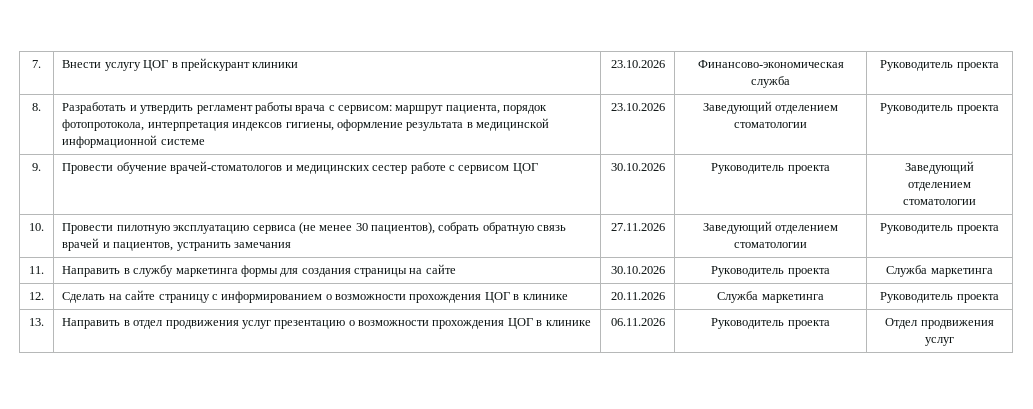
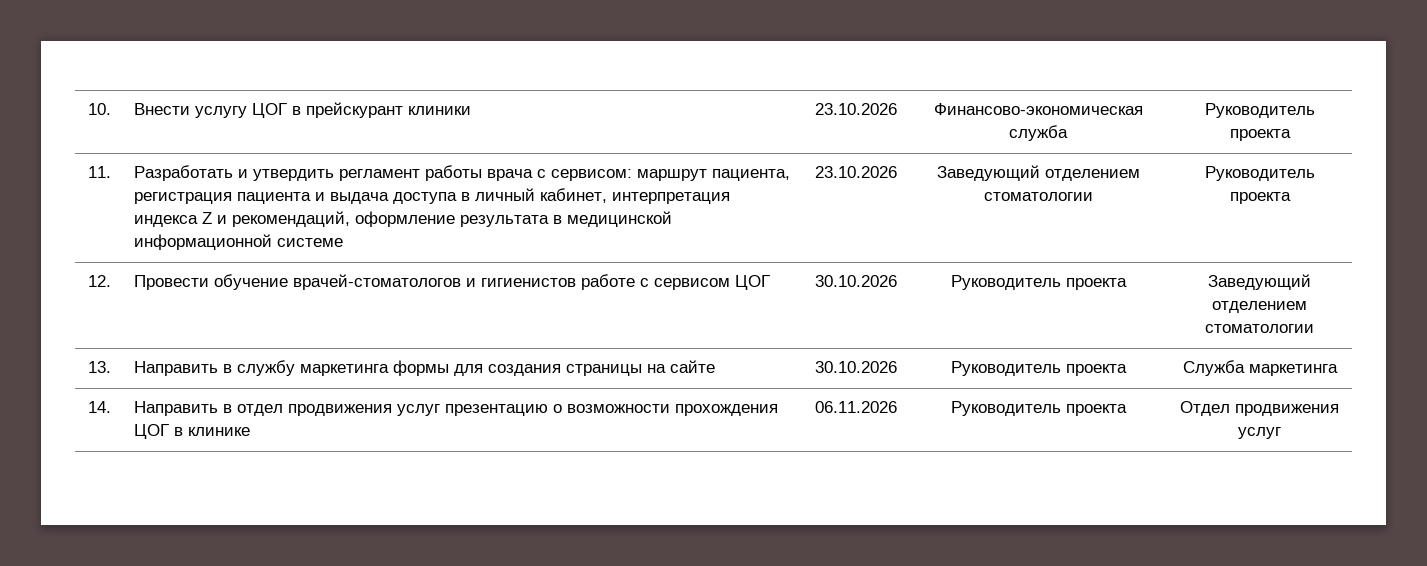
[32,60,41,68] 7. -> [87,103,111,115] 10.
[32,103,41,111] 8. -> [87,166,111,178] 11.
[503,105,548,114] [62,119,334,131] порядок фотопротокола, интерпретация индексов гигиены, -> [133,188,730,204] [133,211,350,227] регистрация пациента и выдача доступа в личный кабинет, интерпретация индекса Z и рекомендаций,
[32,163,41,171] 9. -> [87,275,111,287] 12.
[295,165,408,174] медицинских сестер -> [480,278,576,287] гигиенистов
[29,223,44,231] [62,222,567,234] [62,238,291,251] [610,223,665,231] [702,221,839,234] [734,242,807,248] [880,223,999,234] [29,266,44,274] 10. | Провести пилотную эксплуатацию сервиса (не менее 30 пациентов), собрать обратную связь врачей и пациентов, устранить замечания | 27.11.2026 | Заведующий отделением стоматологии | Руководитель проекта // 11. -> [87,361,111,373] 13.
[29,292,44,300] [62,290,568,303] [610,292,665,300] [717,291,824,303] [880,292,999,303] [29,318,44,326] 12. | Сделать на сайте страницу с информированием о возможности прохождения ЦОГ в клинике | 20.11.2026 | Служба маркетинга | Руководитель проекта // 13. -> [87,401,111,413] 14.

